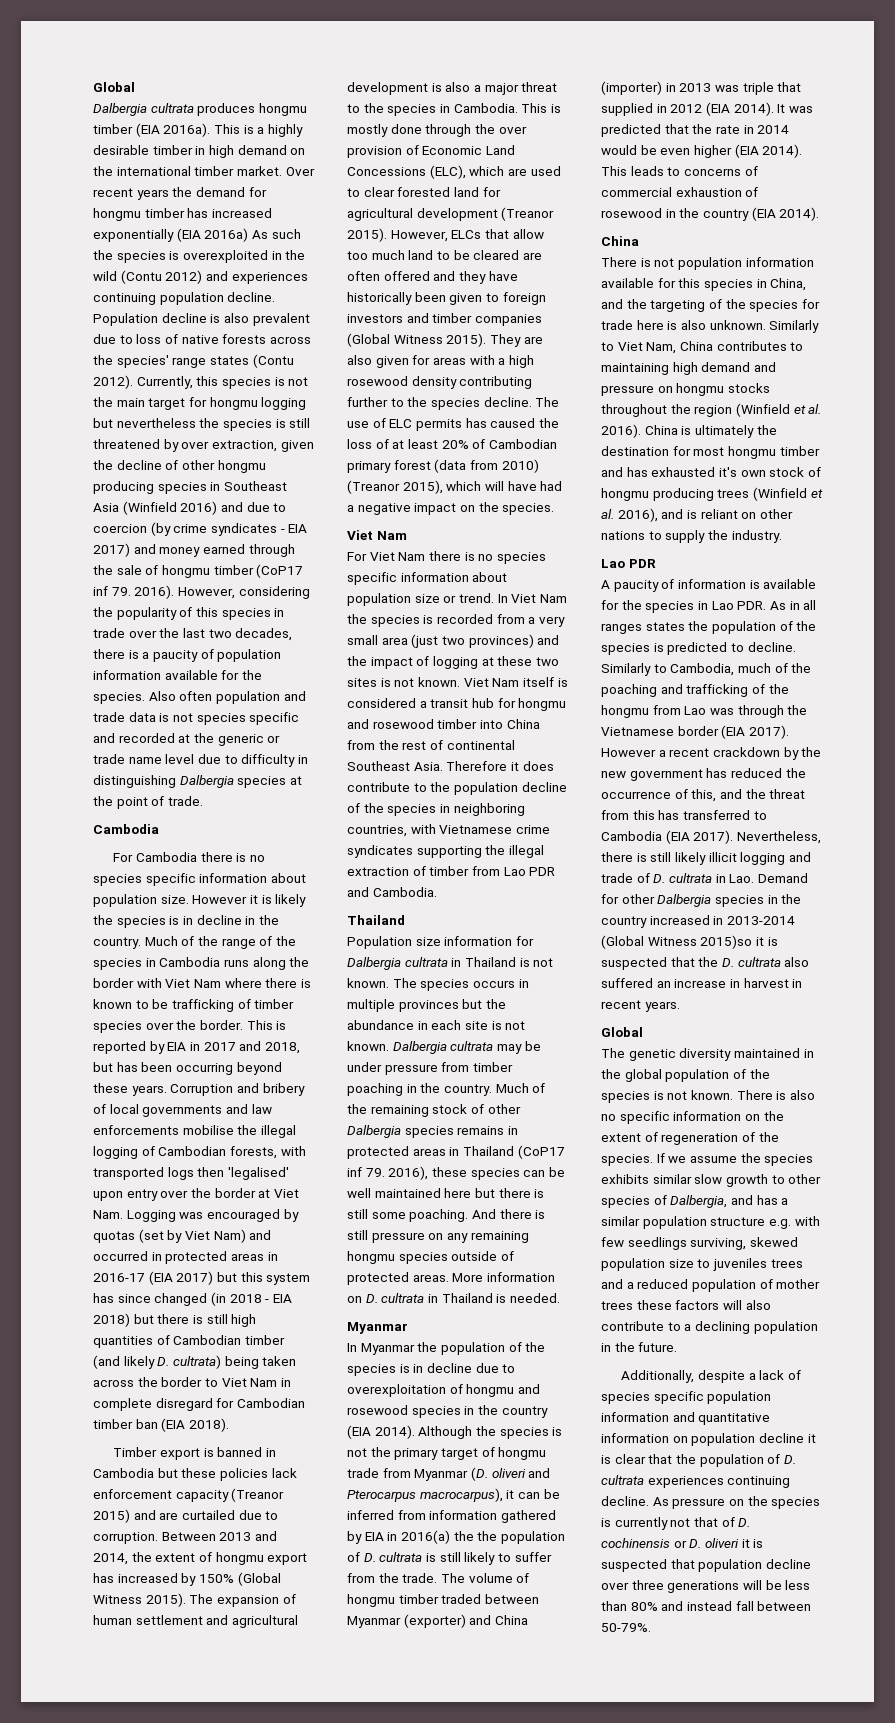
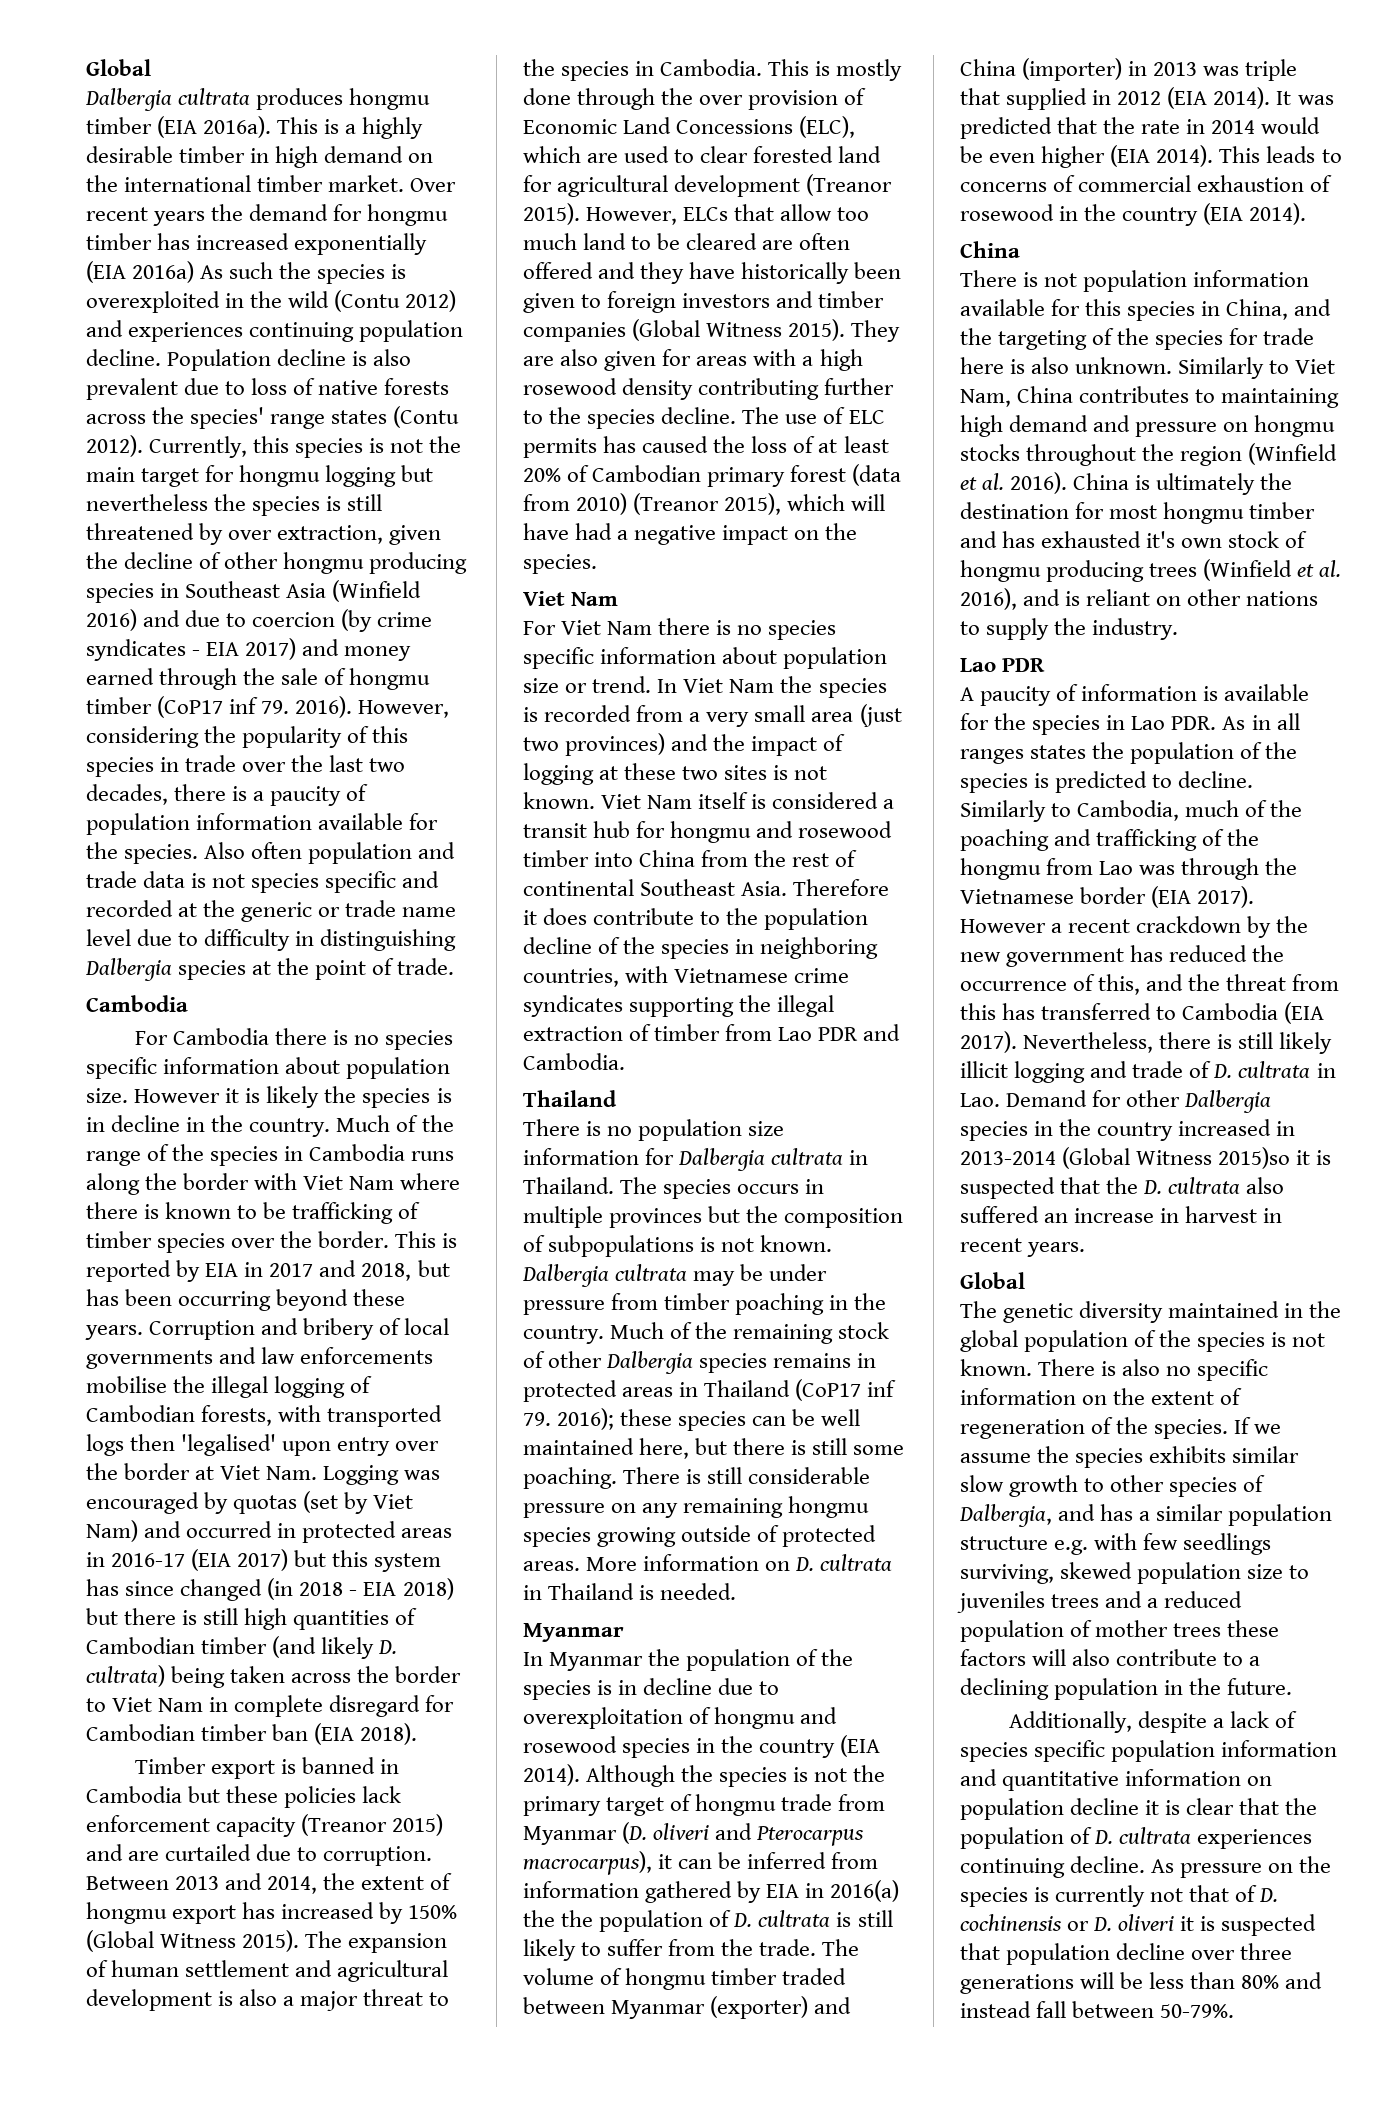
[347,936,412,949] Population -> [523,1119,743,1141] There is no population
[464,957,554,967] [347,978,389,988] Thailand is not known. -> [523,1177,614,1194] Thailand.
[347,1020,488,1030] abundance in each site -> [784,1208,904,1228] [523,1235,695,1257] composition of subpopulations
[388,1166,429,1180] 2016), -> [557,1408,615,1430] 2016);
[444,1188,472,1198] here -> [639,1438,690,1459] here,
[471,1209,546,1219] [347,1230,368,1240] And there is still -> [623,1467,871,1484] There is still considerable
(448, 1258) none -> [597,1527,677,1547] growing

